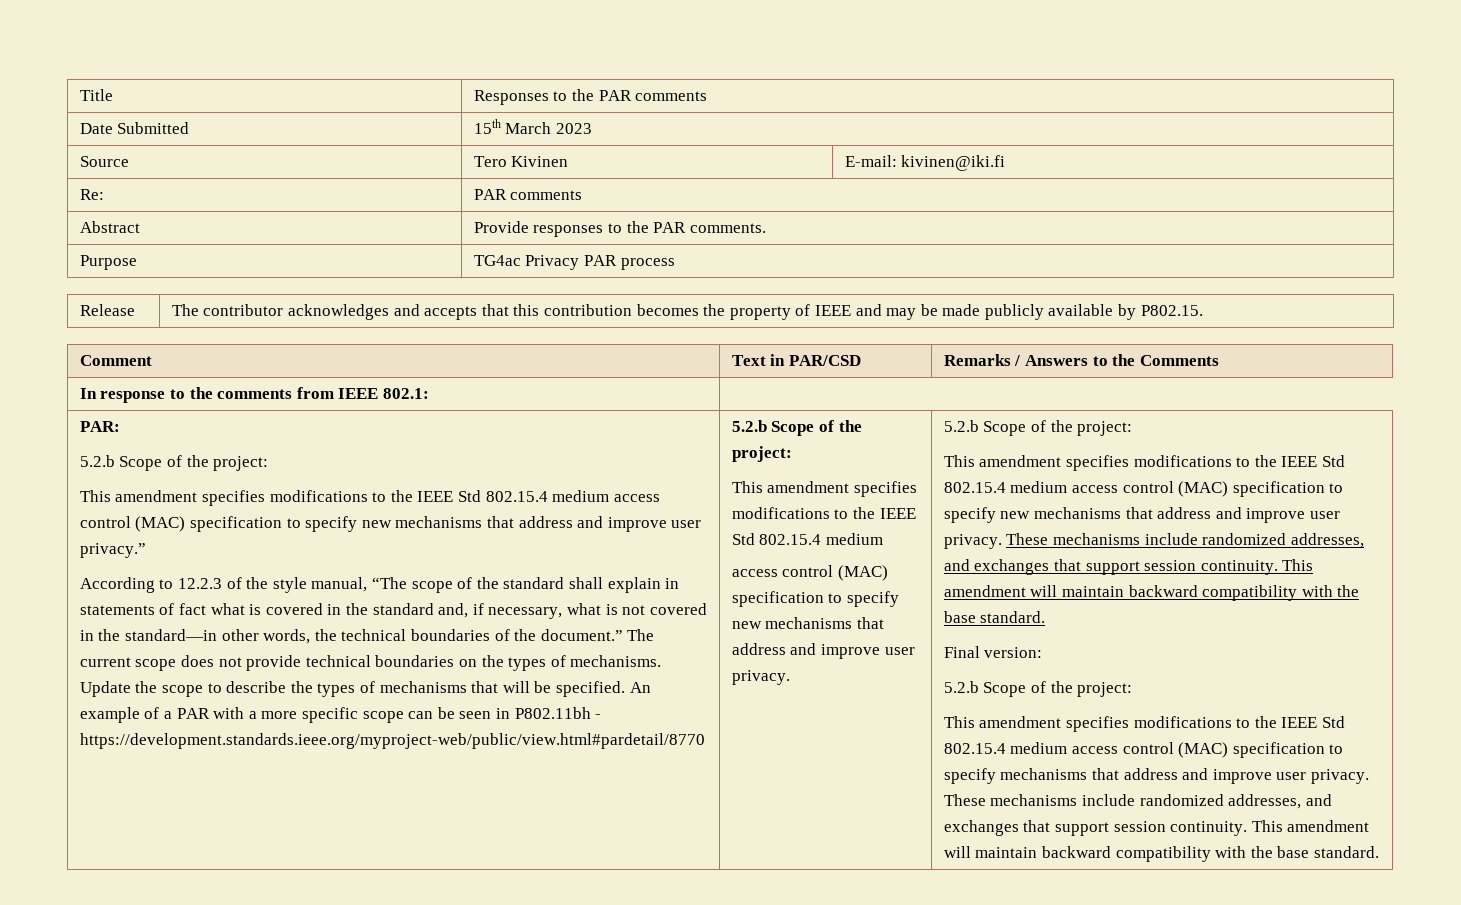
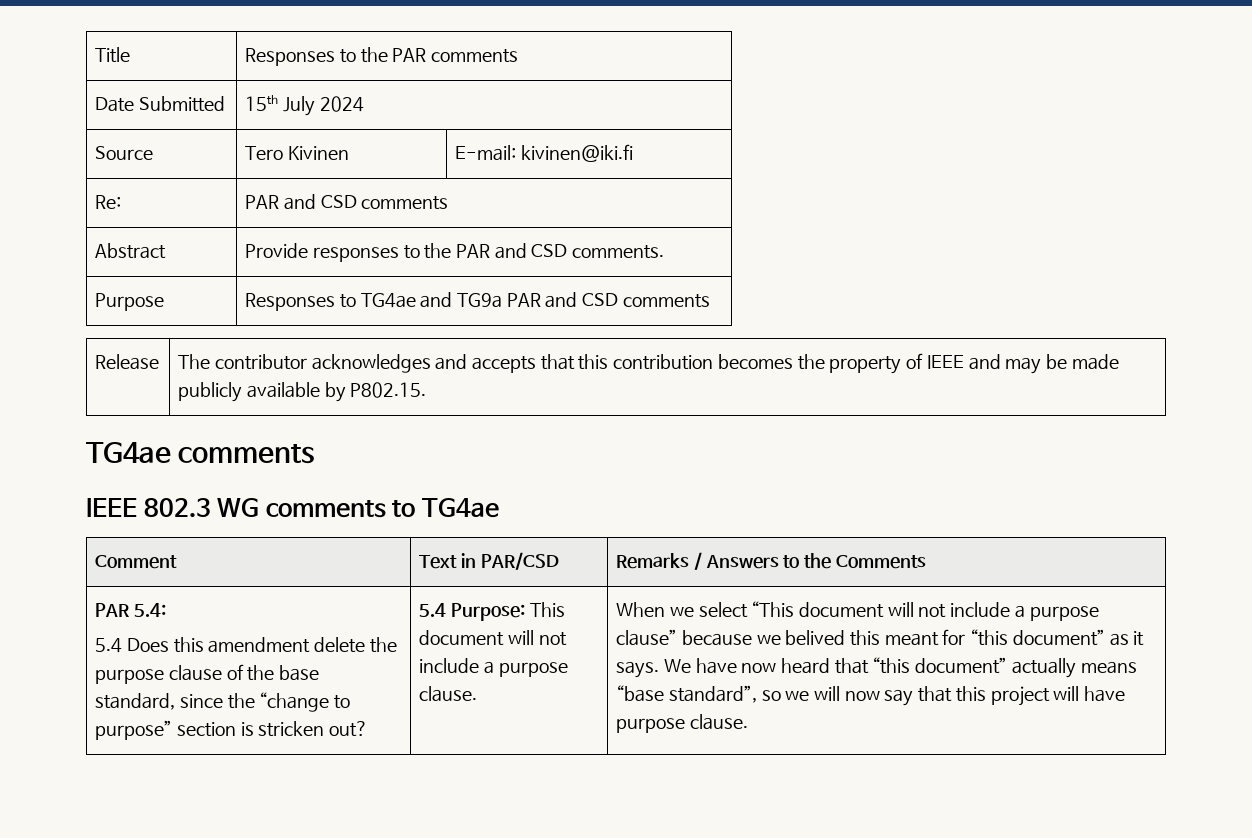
[505,122,593,134] March 2023 -> [282,96,364,116] July 2024
(507, 194) none -> [283,194,357,210] and CSD
(687, 227) none -> [494,243,568,259] and CSD
[473,255,675,270] TG4ac Privacy PAR process -> [245,292,710,311] Responses to TG4ae and TG9a PAR and CSD comments
(1203, 310) none -> [86,442,315,464] [86,498,500,518] // TG4ae comments // IEEE 802.3 WG comments to TG4ae
[79,387,429,403] [79,421,120,432] [79,455,269,471] [79,490,660,506] [79,516,702,532] [79,543,146,558] [79,577,680,593] [79,603,707,619] [79,629,655,644] [79,655,662,671] [79,681,651,697] [79,707,602,723] [79,733,705,749] [731,420,862,436] [731,446,792,462] [731,481,918,497] [731,507,916,519] [731,533,884,545] [731,565,889,581] [731,591,900,607] [731,617,885,629] [731,643,915,659] [731,670,790,685] [943,420,1133,436] [943,455,1345,471] [943,481,1344,497] [943,507,1340,523] [943,533,1364,549] [943,559,1314,575] [943,585,1360,601] [943,611,1046,623] [943,646,1043,658] [943,681,1133,697] [943,716,1345,732] [943,742,1344,758] [943,768,1369,784] [943,794,1332,809] [943,820,1370,836] [943,846,1379,862] In response to the comments from IEEE 802.1: // PAR: // 5.2.b Scope of the project: // This amendment specifies modifications to the IEEE Std 802.15.4 medium access control (MAC) specification to specify new mechanisms that address and improve user privacy.” // According to 12.2.3 of the style manual, “The scope of the standard shall explain in statements of fact what is covered in the standard and, if necessary, what is not covered in the standard—in other words, the technical boundaries of the document.” The current scope does not provide technical boundaries on the types of mechanisms. Update the scope to describe the types of mechanisms that will be specified. An example of a PAR with a more specific scope can be seen in P802.11bh - https://development.standards.ieee.org/myproject-web/public/view.html#pardetail/8770 | 5.2.b Scope of the project: // This amendment specifies modifications to the IEEE Std 802.15.4 medium // access control (MAC) specification to specify new mechanisms that address and improve user privacy. | 5.2.b Scope of the project: // This amendment specifies modifications to the IEEE Std 802.15.4 medium access control (MAC) specification to specify new mechanisms that address and improve user privacy. These mechanisms include randomized addresses, and exchanges that support session continuity. This amendment will maintain backward compatibility with the base standard. // Final version: // 5.2.b Scope of the project: // This amendment specifies modifications to the IEEE Std 802.15.4 medium access control (MAC) specification to specify mechanisms that address and improve user privacy. These mechanisms include randomized addresses, and exchanges that support session continuity. This amendment will maintain backward compatibility with the base standard. -> [95,603,166,617] [95,637,397,653] [95,664,320,684] [95,692,350,712] [95,720,369,740] [419,602,565,621] [419,630,567,646] [419,658,568,677] [419,686,478,702] [616,601,1099,621] [616,629,1145,646] [616,657,1137,678] [616,685,1126,706] [616,714,748,733] PAR 5.4: // 5.4 Does this amendment delete the purpose clause of the base standard, since the “change to purpose” section is stricken out? | 5.4 Purpose: This document will not include a purpose clause. | When we select “This document will not include a purpose clause” because we belived this meant for “this document” as it says. We have now heard that “this document” actually means “base standard”, so we will now say that this project will have purpose clause.

